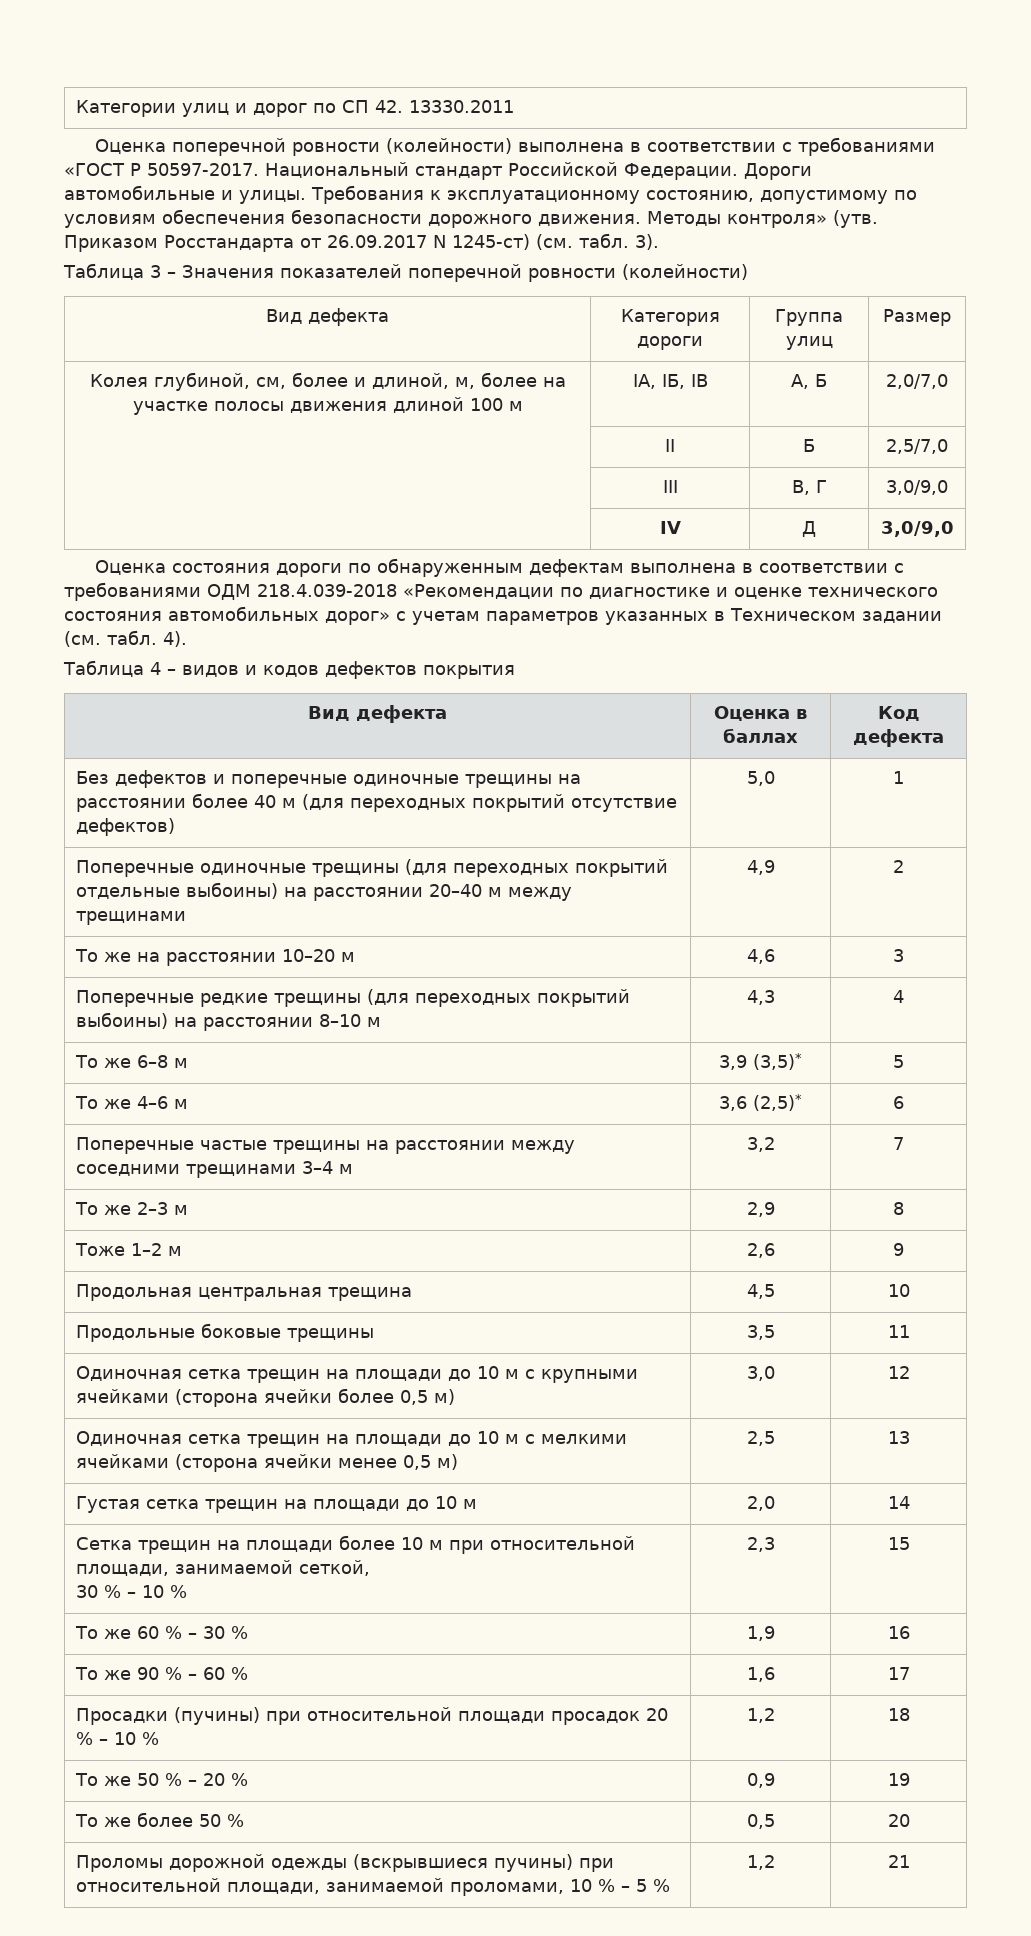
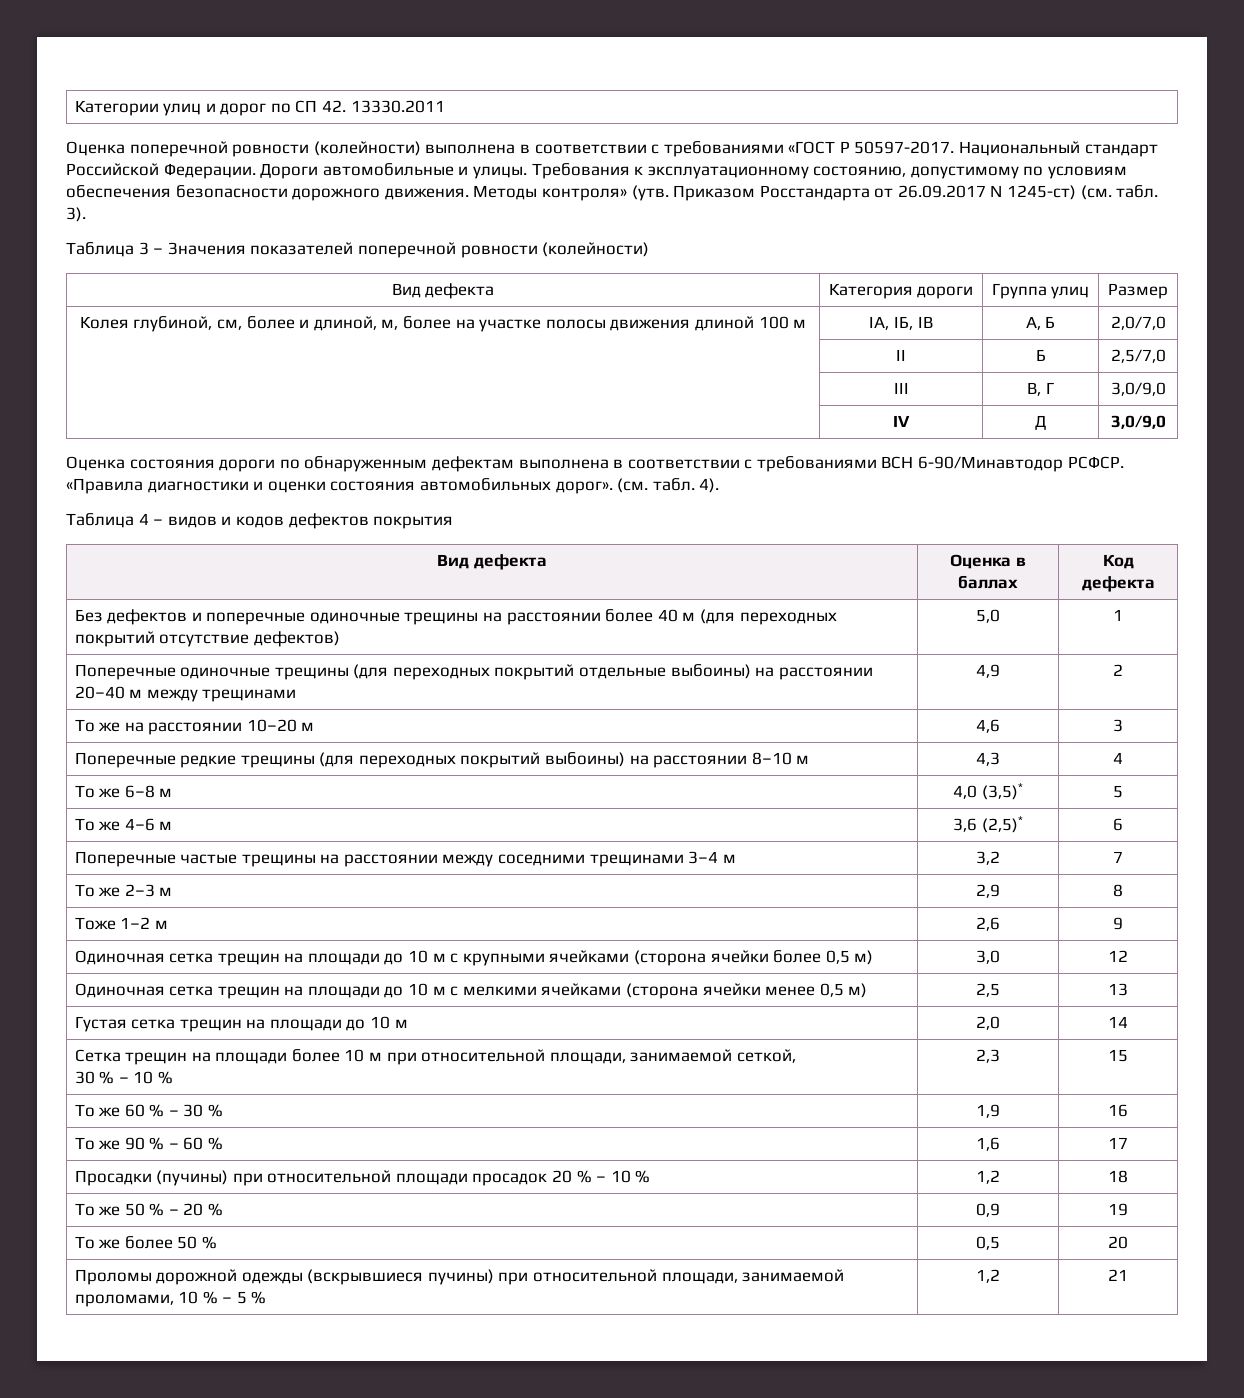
[207,584,938,600] [64,606,942,625] ОДМ 218.4.039-2018 «Рекомендации по диагностике и оценке технического состояния автомобильных дорог» с учетам параметров указанных в Техническом задании -> [881,456,1124,472] [66,478,613,494] ВСН 6-90/Минавтодор РСФСР. «Правила диагностики и оценки состояния автомобильных дорог».
[719,1055,747,1070] 3,9 -> [953,785,978,799] 4,0
[75,1284,412,1301] [746,1284,775,1299] [887,1284,910,1297] [75,1323,374,1342] [746,1325,775,1340] [887,1325,910,1338] // Продольная центральная трещина | 4,5 | 10 // Продольные боковые трещины | 3,5 | 11 -> (1123, 923) none

